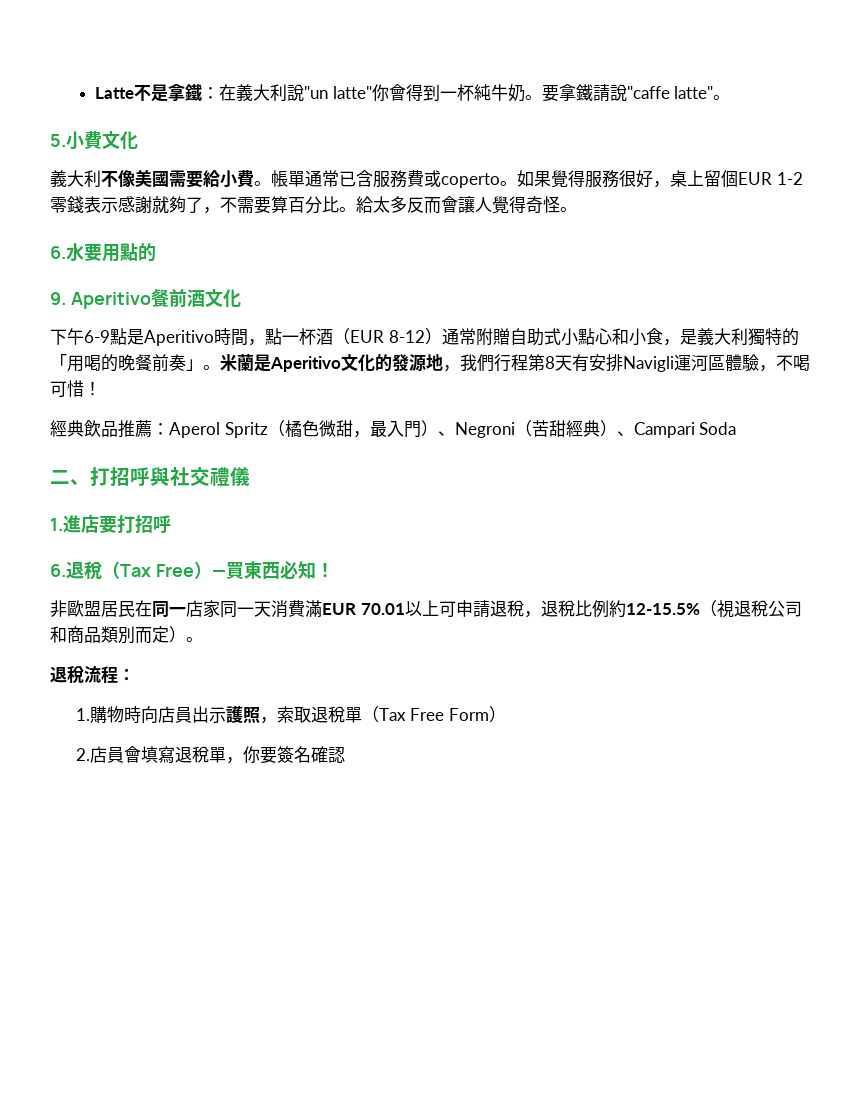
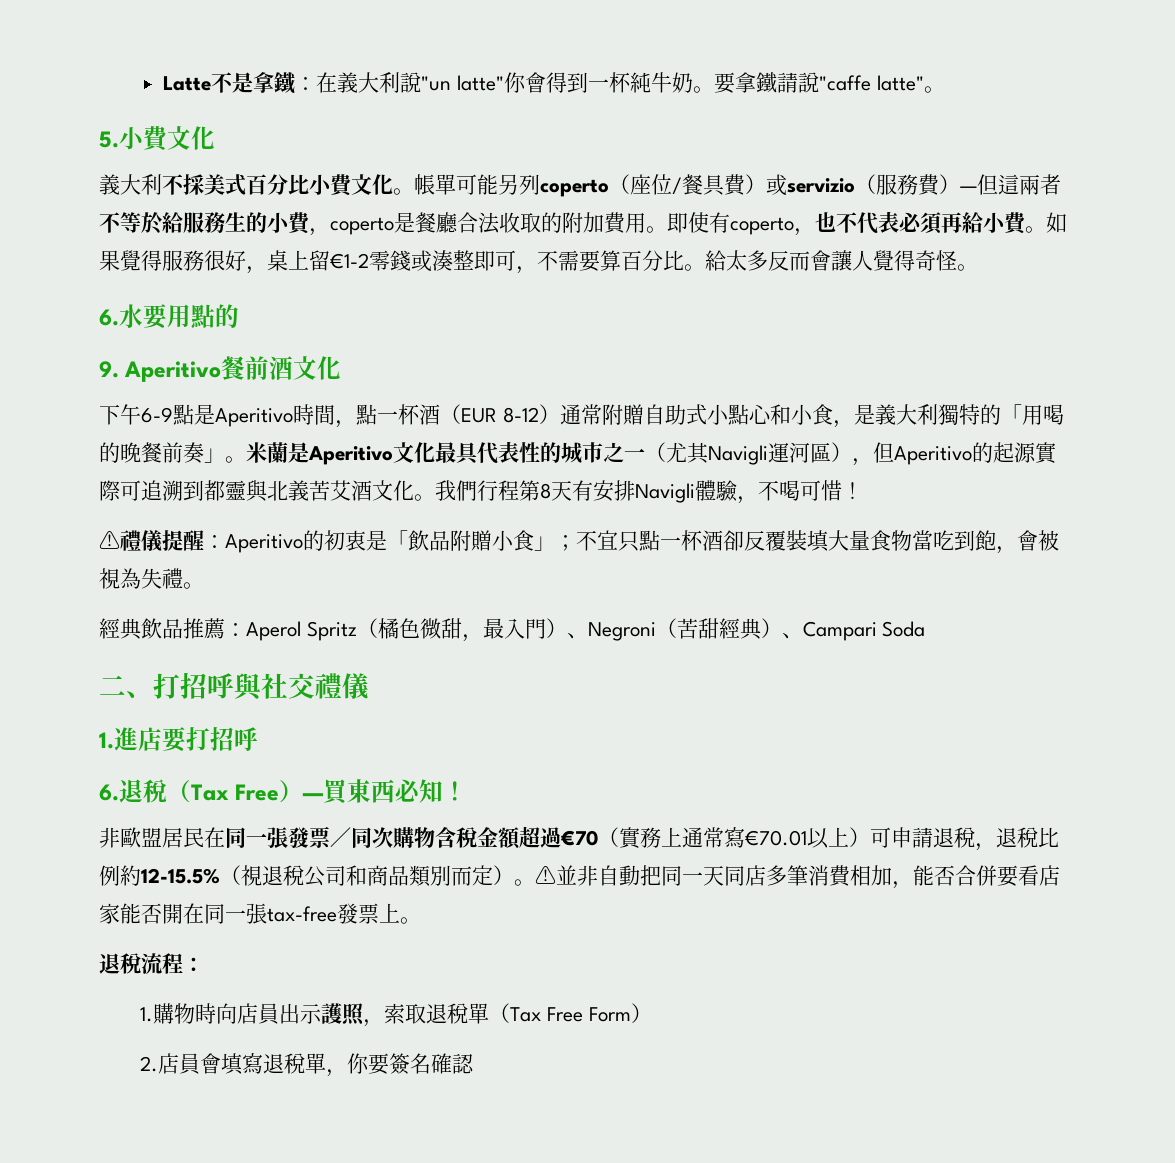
[118,169,500,188] 像美國需要給小費。帳單通常已含服務費或coperto -> [183,174,1061,197] [99,211,1028,236] 採美式百分比小費文化。帳單可能另列coperto（座位/餐具費）或servizio（服務費）—但這兩者不等於給服務生的小費，coperto是餐廳合法收取的附加費用。即使有coperto，也不代表必須再給小費
[721,170,803,187] [50,196,203,213] 個EUR 1-2零錢表示感謝就夠了 -> [330,250,516,272] €1-2零錢或湊整即可
[375,354,460,372] 的發源地， -> [435,441,1057,466] [99,480,435,502] 最具代表性的城市之一（尤其Navigli運河區），但Aperitivo的起源實際可追溯到都靈與北義苦艾酒文化。
[674,354,725,371] 運河區 -> (695, 493) none
(101, 388) none -> [99,530,1059,554] [99,568,204,589] // ⚠禮儀提醒：Aperitivo的初衷是「飲品附贈小食」；不宜只點一杯酒卻反覆裝填大量食物當吃到飽，會被視為失禮。
[186,600,439,618] 店家同一天消費滿EUR 70.01以上 -> [267,826,870,849] 張發票／同次購物含稅金額超過€70（實務上通常寫€70.01以上）
(203, 639) none -> [535,865,1060,889] [99,903,421,924] ⚠並非自動把同一天同店多筆消費相加，能否合併要看店家能否開在同一張tax-free發票上。

